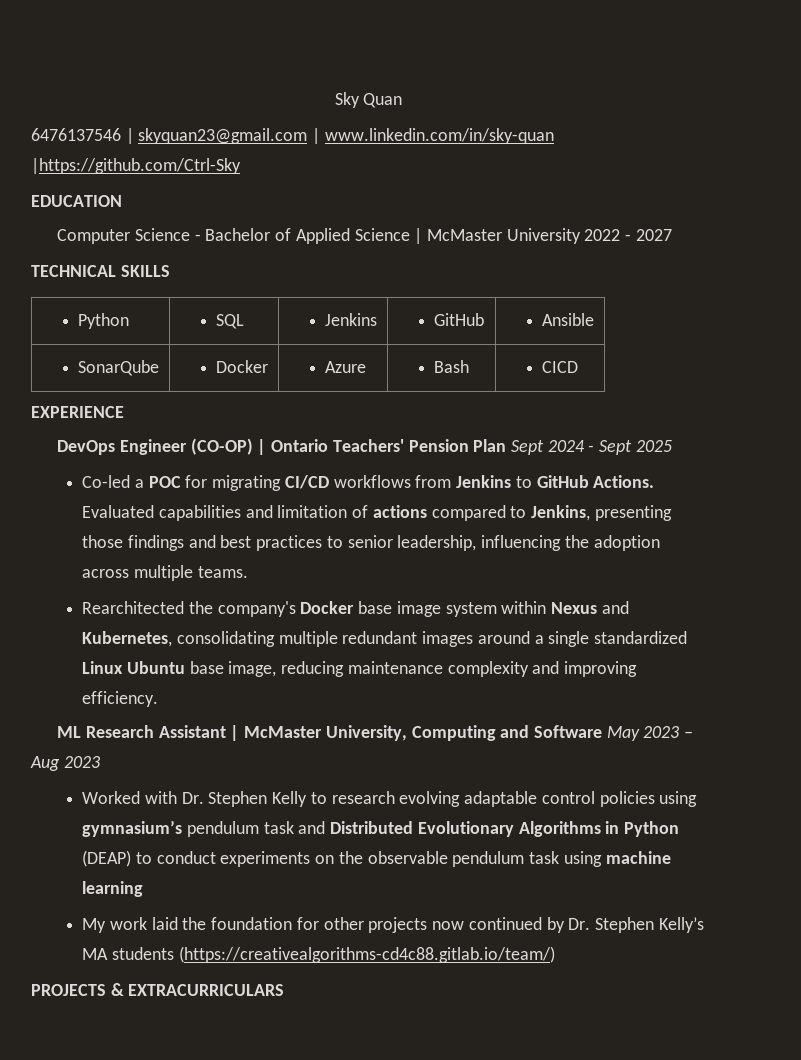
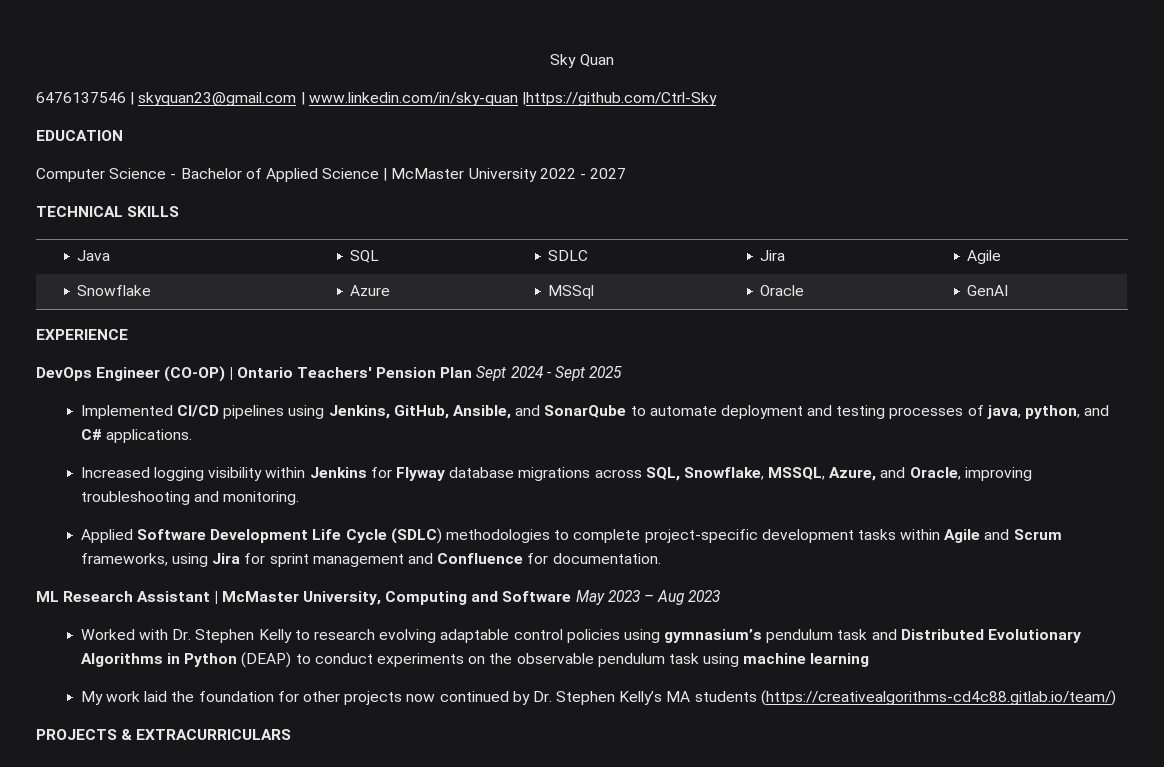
[78,313,130,329] Python -> [77,250,111,261] Java
[325,313,378,326] [434,313,485,326] [542,313,595,326] [78,360,160,376] [216,360,269,373] [325,361,367,373] [434,360,470,373] [542,361,579,373] Jenkins | GitHub | Ansible // SonarQube | Docker | Azure | Bash | CICD -> [548,250,589,261] [760,250,786,261] [967,250,1002,264] [77,285,152,296] [350,285,391,296] [548,285,595,299] [760,285,805,296] [967,285,1009,296] SDLC | Jira | Agile // Snowflake | Azure | MSSql | Oracle | GenAI
[82,475,655,491] [82,505,672,521] [82,535,660,551] [82,565,248,581] [82,601,629,617] [82,631,688,647] [82,661,638,677] [82,691,159,707] Co-led a POC for migrating CI/CD workflows from Jenkins to GitHub Actions. Evaluated capabilities and limitation of actions compared to Jenkins, presenting those findings and best practices to senior leadership, influencing the adoption across multiple teams. // Rearchitected the company's Docker base image system within Nexus and Kubernetes, consolidating multiple redundant images around a single standardized Linux Ubuntu base image, reducing maintenance complexity and improving efficiency. -> [80,405,1110,419] [80,429,193,443] [80,467,1032,481] [80,491,300,505] [80,528,1062,544] [80,553,661,567] Implemented CI/CD pipelines using Jenkins, GitHub, Ansible, and SonarQube to automate deployment and testing processes of java, python, and C# applications. // Increased logging visibility within Jenkins for Flyway database migrations across SQL, Snowflake, MSSQL, Azure, and Oracle, improving troubleshooting and monitoring. // Applied Software Development Life Cycle (SDLC) methodologies to complete project-specific development tasks within Agile and Scrum frameworks, using Jira for sprint management and Confluence for documentation.

